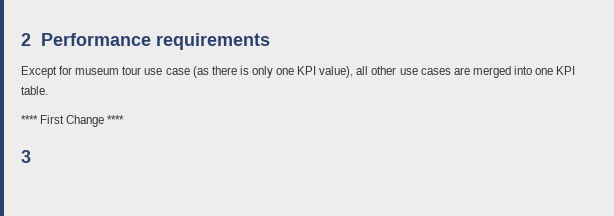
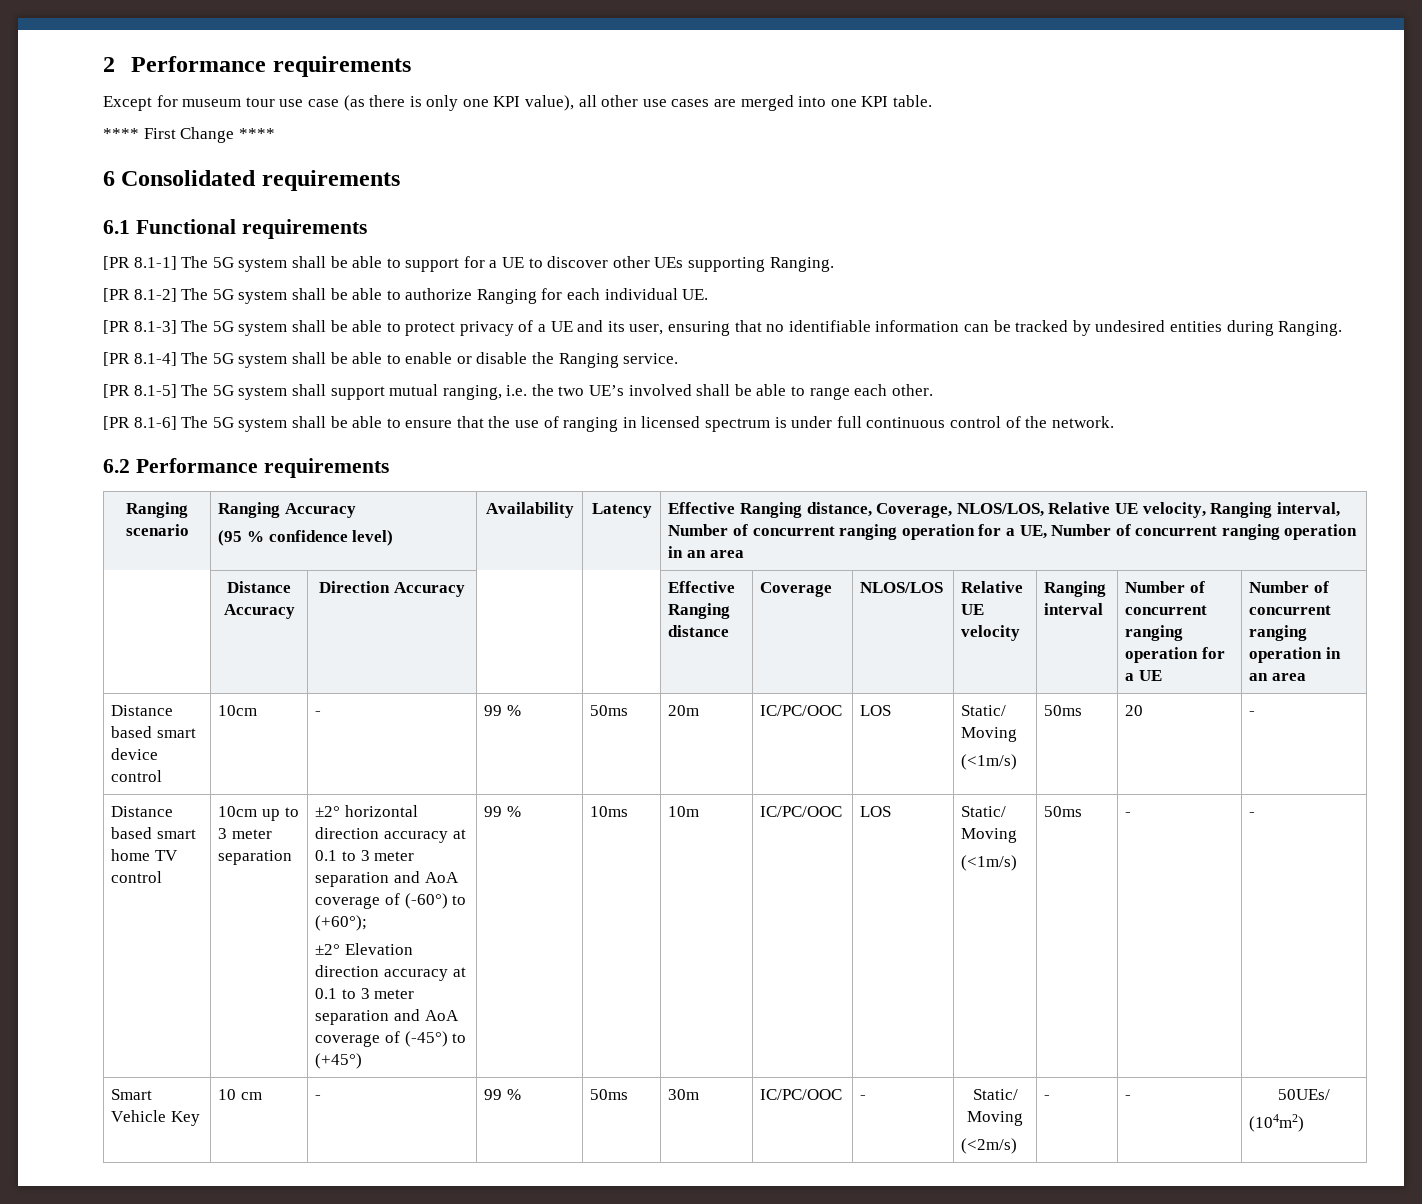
[21,150,31,163] 3 -> [103,170,400,191] [103,219,367,239] [103,256,834,272] [103,288,709,304] [103,320,1343,336] [103,352,679,368] [103,384,933,400] [103,416,1114,432] [103,458,389,478] [126,502,188,518] [125,524,189,536] [218,502,356,518] [218,530,394,546] [485,502,574,518] [591,503,652,518] [668,502,1340,518] [668,524,1358,540] [668,546,744,558] [227,581,291,593] [223,604,295,619] [319,581,465,597] [668,581,736,593] [668,603,731,619] [668,625,730,637] [760,582,833,597] [860,582,944,593] [961,581,1024,593] [961,604,985,615] [961,625,1021,641] [1044,581,1107,597] [1044,603,1104,615] [1125,581,1205,593] [1125,605,1208,615] [1125,625,1184,641] [1125,647,1225,663] [1125,670,1162,681] [1249,581,1329,593] [1249,605,1332,615] [1249,625,1308,641] [1249,647,1341,663] [1249,673,1306,681] [111,705,174,716] [111,726,196,738] [111,748,159,760] [111,770,163,782] [218,705,258,716] [315,711,322,716] [484,705,521,716] [590,705,629,716] [668,705,700,716] [760,705,843,716] [860,705,892,716] [961,705,1007,716] [961,727,1018,742] [961,754,1018,770] [1044,705,1083,716] [1125,705,1144,716] [1249,711,1256,716] [111,806,174,817] [111,827,196,839] [111,849,178,861] [111,871,163,883] [218,806,299,821] [218,828,272,839] [218,850,293,865] [315,805,418,817] [315,827,466,843] [315,850,415,861] [315,871,459,887] [315,893,467,909] [315,915,368,931] [315,943,413,955] [315,965,466,981] [315,988,415,999] [315,1009,459,1025] [315,1031,467,1047] [315,1053,363,1069] [484,806,521,817] [590,806,629,817] [668,806,700,817] [760,806,843,817] [860,806,892,817] [961,806,1007,817] [961,828,1018,843] [961,855,1018,871] [1044,806,1083,817] [1125,812,1132,817] [1249,812,1256,817] [111,1089,153,1100] [111,1110,200,1126] [218,1089,262,1100] [315,1095,322,1100] [484,1089,521,1100] [590,1089,629,1100] [668,1089,700,1100] [760,1089,843,1100] [860,1095,867,1100] [972,1089,1018,1100] [967,1111,1023,1126] [961,1138,1018,1154] [1044,1095,1051,1100] [1125,1095,1132,1100] [1278,1089,1330,1100] [1249,1114,1305,1132] 6 Consolidated requirements // 6.1 Functional requirements // [PR 8.1-1] The 5G system shall be able to support for a UE to discover other UEs supporting Ranging. // [PR 8.1-2] The 5G system shall be able to authorize Ranging for each individual UE. // [PR 8.1-3] The 5G system shall be able to protect privacy of a UE and its user, ensuring that no identifiable information can be tracked by undesired entities during Ranging. // [PR 8.1-4] The 5G system shall be able to enable or disable the Ranging service. // [PR 8.1-5] The 5G system shall support mutual ranging, i.e. the two UE’s involved shall be able to range each other. // [PR 8.1-6] The 5G system shall be able to ensure that the use of ranging in licensed spectrum is under full continuous control of the network. // 6.2 Performance requirements // Ranging scenario | Ranging Accuracy // (95 % confidence level) | Availability | Latency | Effective Ranging distance, Coverage, NLOS/LOS, Relative UE velocity, Ranging interval, Number of concurrent ranging operation for a UE, Number of concurrent ranging operation in an area // | Distance Accuracy | Direction Accuracy | | | Effective Ranging distance | Coverage | NLOS/LOS | Relative UE velocity | Ranging interval | Number of concurrent ranging operation for a UE | Number of concurrent ranging operation in an area // Distance based smart device control | 10cm | - | 99 % | 50ms | 20m | IC/PC/OOC | LOS | Static/ Moving // (<1m/s) | 50ms | 20 | - // Distance based smart home TV control | 10cm up to 3 meter separation | ±2° horizontal direction accuracy at 0.1 to 3 meter separation and AoA coverage of (-60°) to (+60°); // ±2° Elevation direction accuracy at 0.1 to 3 meter separation and AoA coverage of (-45°) to (+45°) | 99 % | 10ms | 10m | IC/PC/OOC | LOS | Static/ Moving // (<1m/s) | 50ms | - | - // Smart Vehicle Key | 10 cm | - | 99 % | 50ms | 30m | IC/PC/OOC | - | Static/ Moving // (<2m/s) | - | - | 50UEs/ // (104m2)

